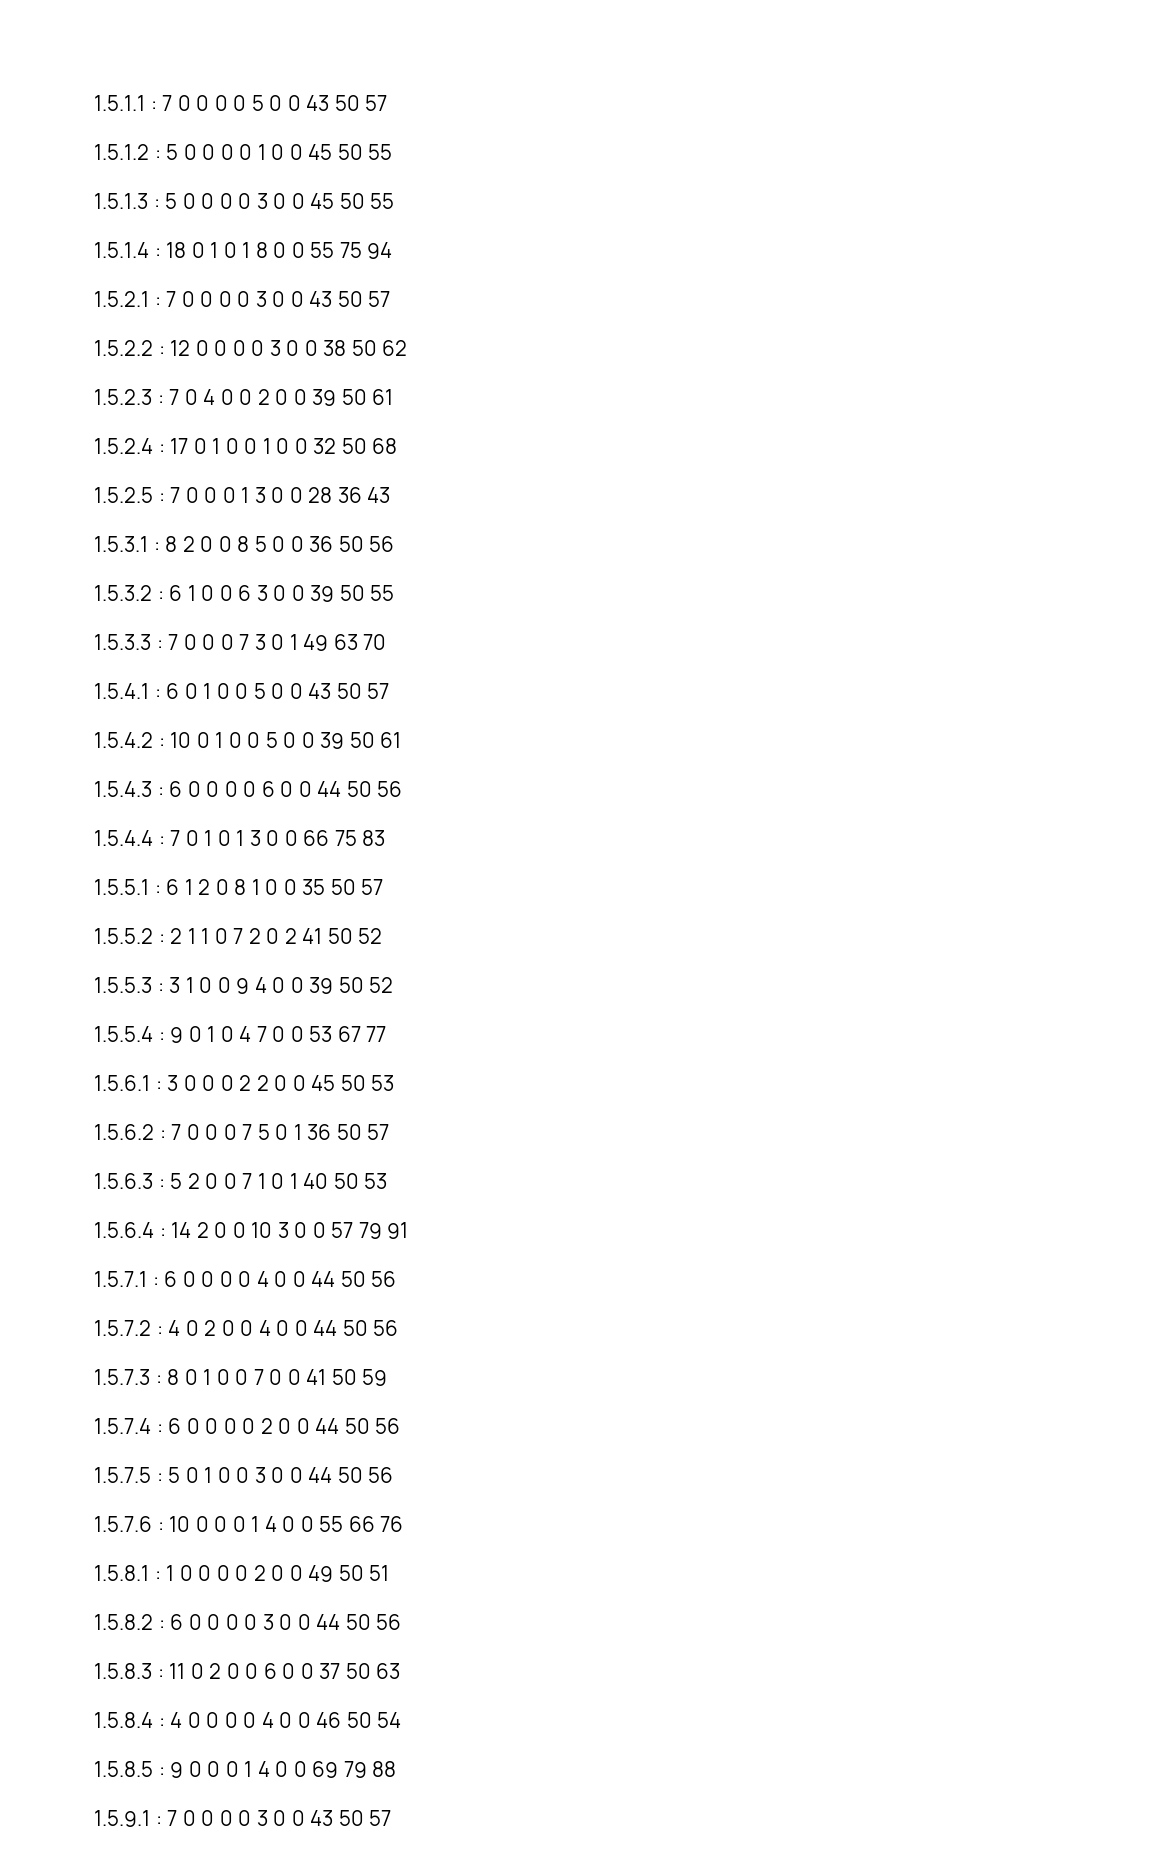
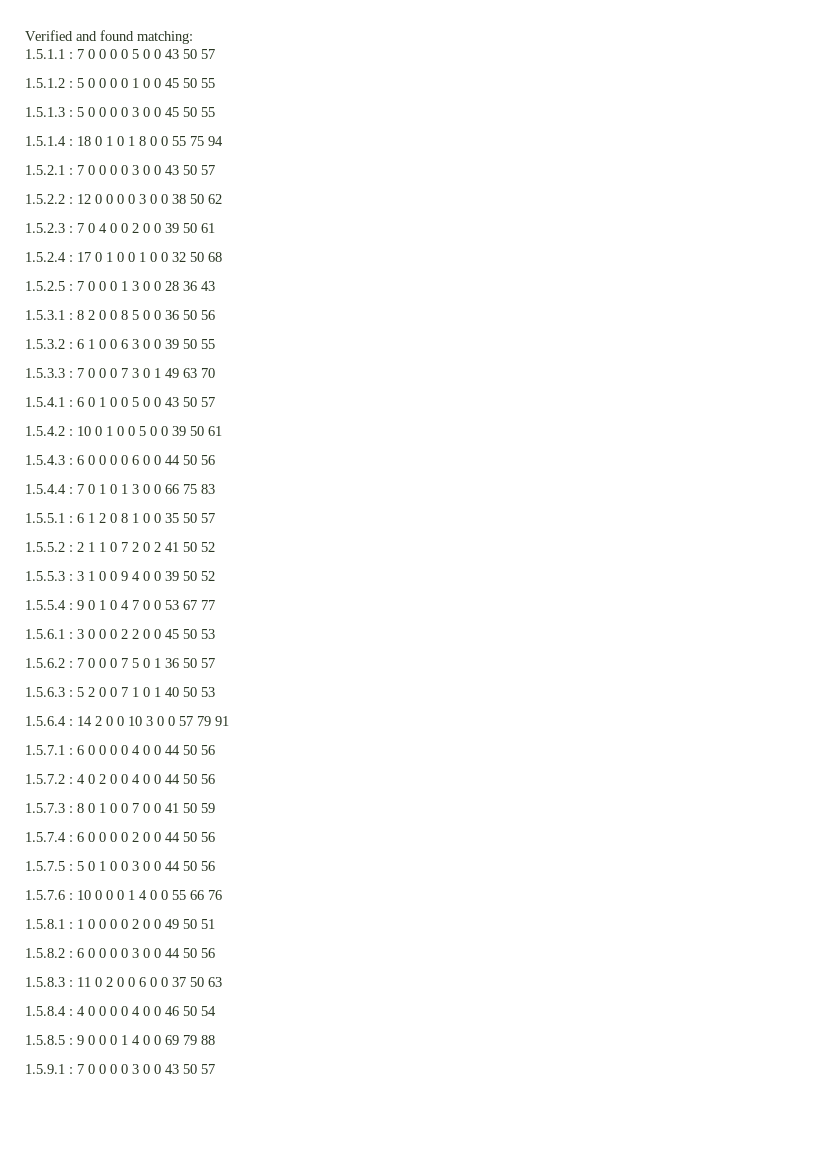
(94, 103) none -> [25,30,193,44] Verified and found matching: //

